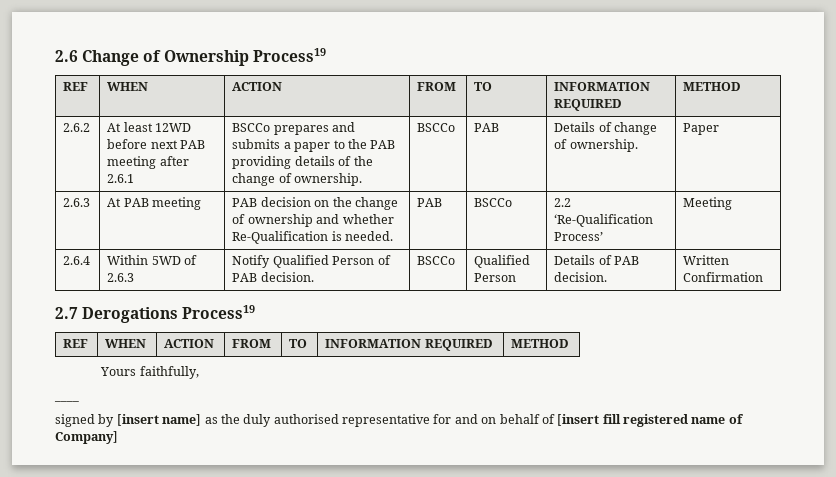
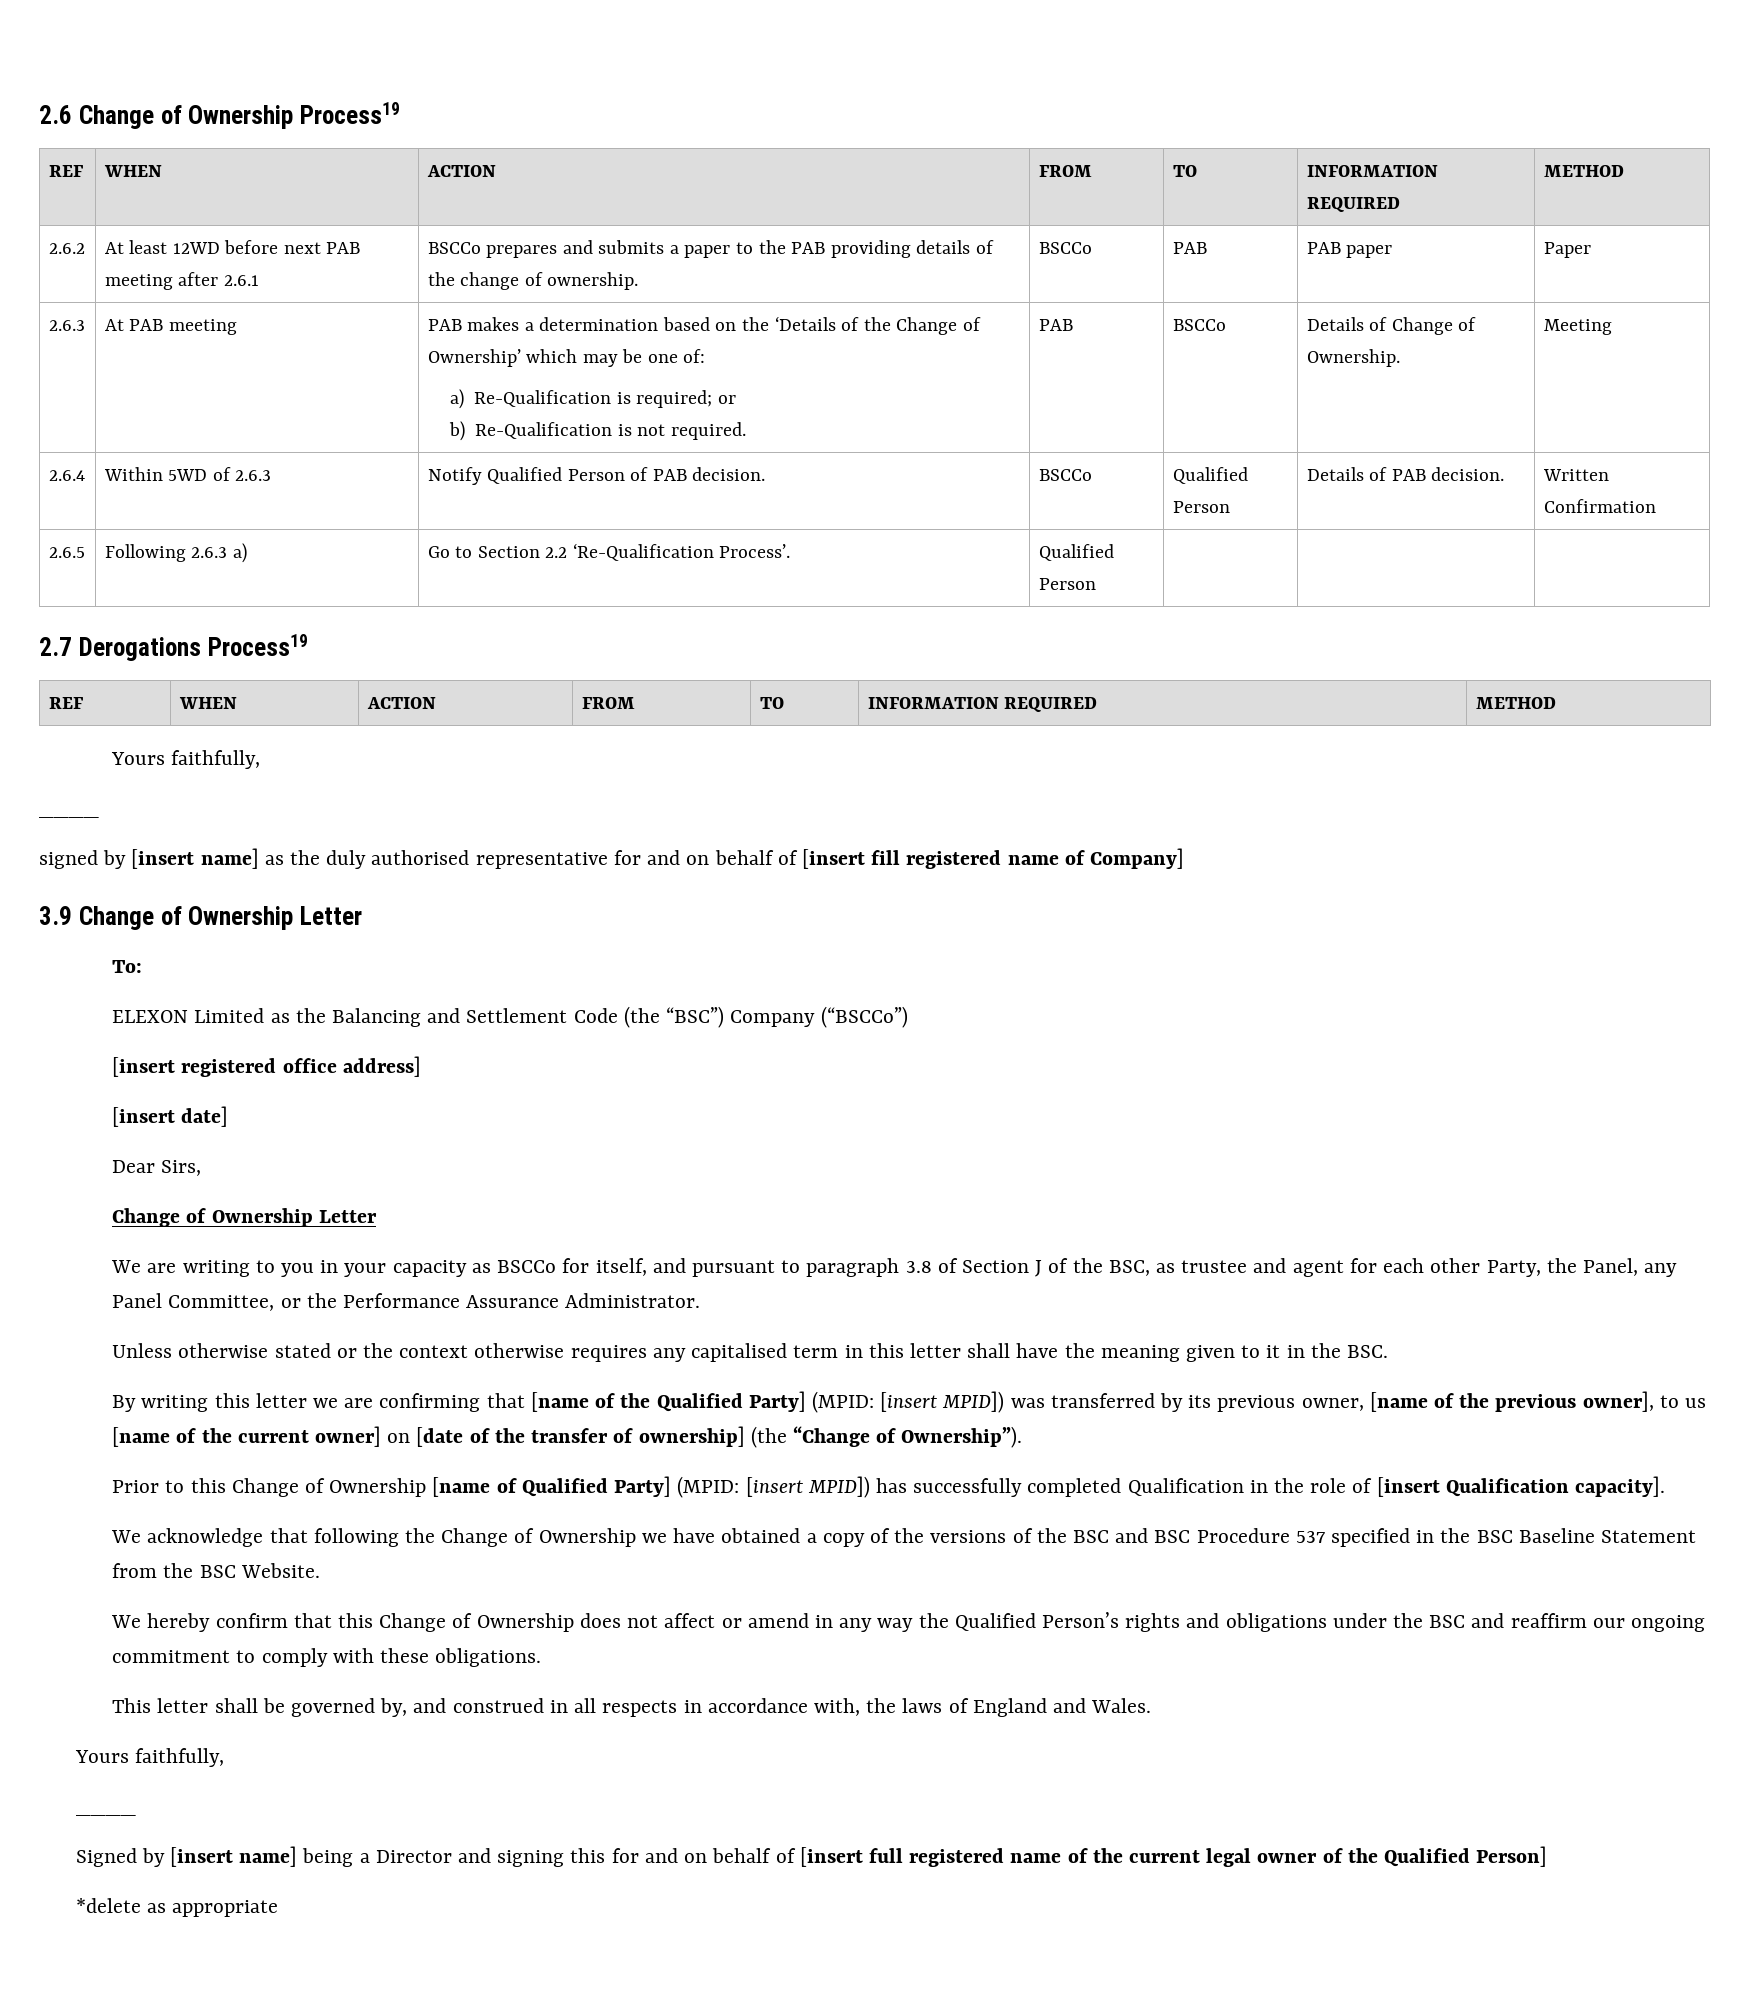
[554,122,658,135] [554,139,638,152] Details of change of ownership. -> [1306,242,1393,258] PAB paper
[260,197,398,210] [232,214,394,227] [232,231,394,244] [417,198,443,207] [474,198,513,207] [554,198,572,207] [554,214,654,227] [554,232,604,241] decision on the change of ownership and whether Re-Qualification is needed. | PAB | BSCCo | 2.2 ‘Re-Qualification Process’ -> [467,316,981,335] [427,349,706,367] [449,389,736,409] [448,421,746,441] [1038,319,1073,331] [1172,319,1226,331] [1306,317,1477,335] [1306,349,1400,367] makes a determination based on the ‘Details of the Change of Ownership’ which may be one of: // a) Re-Qualification is required; or // b) Re-Qualification is not required. | PAB | BSCCo | Details of Change of Ownership.
(764, 277) none -> [48,547,85,558] [104,543,247,563] [427,543,791,561] [1038,544,1114,561] [1038,578,1096,590] // 2.6.5 | Following 2.6.3 a) | Go to Section 2.2 ‘Re-Qualification Process’. | Qualified Person | | |
(118, 437) none -> [39,906,362,930] [112,960,143,973] [112,1006,908,1028] [112,1056,421,1077] [112,1106,229,1127] [112,1160,202,1176] [112,1208,377,1227] [111,1258,1678,1277] [112,1293,701,1311] [112,1343,1389,1362] [112,1391,1707,1413] [112,1426,1023,1448] [112,1476,1666,1498] [111,1528,1697,1547] [112,1563,320,1578] [111,1612,1706,1632] [112,1648,542,1667] [112,1698,1152,1717] [74,1748,224,1767] [75,1813,136,1816] [75,1846,1548,1867] [75,1898,279,1917] // 3.9 Change of Ownership Letter // To: // ELEXON Limited as the Balancing and Settlement Code (the “BSC”) Company (“BSCCo”) // [insert registered office address] // [insert date] // Dear Sirs, // Change of Ownership Letter // We are writing to you in your capacity as BSCCo for itself, and pursuant to paragraph 3.8 of Section J of the BSC, as trustee and agent for each other Party, the Panel, any Panel Committee, or the Performance Assurance Administrator. // Unless otherwise stated or the context otherwise requires any capitalised term in this letter shall have the meaning given to it in the BSC. // By writing this letter we are confirming that [name of the Qualified Party] (MPID: [insert MPID]) was transferred by its previous owner, [name of the previous owner], to us [name of the current owner] on [date of the transfer of ownership] (the “Change of Ownership”). // Prior to this Change of Ownership [name of Qualified Party] (MPID: [insert MPID]) has successfully completed Qualification in the role of [insert Qualification capacity]. // We acknowledge that following the Change of Ownership we have obtained a copy of the versions of the BSC and BSC Procedure 537 specified in the BSC Baseline Statement from the BSC Website. // We hereby confirm that this Change of Ownership does not affect or amend in any way the Qualified Person’s rights and obligations under the BSC and reaffirm our ongoing commitment to comply with these obligations. // This letter shall be governed by, and construed in all respects in accordance with, the laws of England and Wales. // Yours faithfully, // ____ // Signed by [insert name] being a Director and signing this for and on behalf of [insert full registered name of the current legal owner of the Qualified Person] // *delete as appropriate

